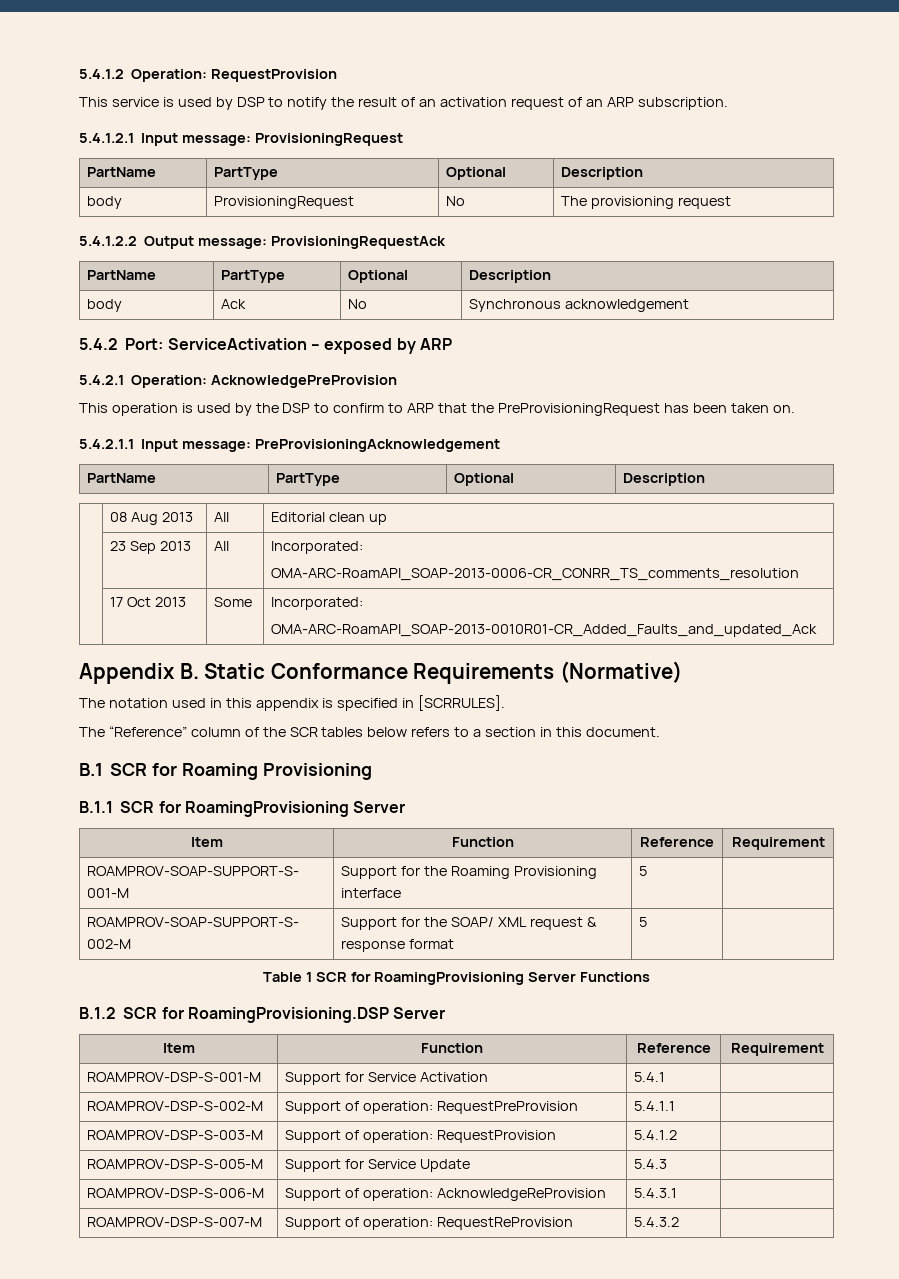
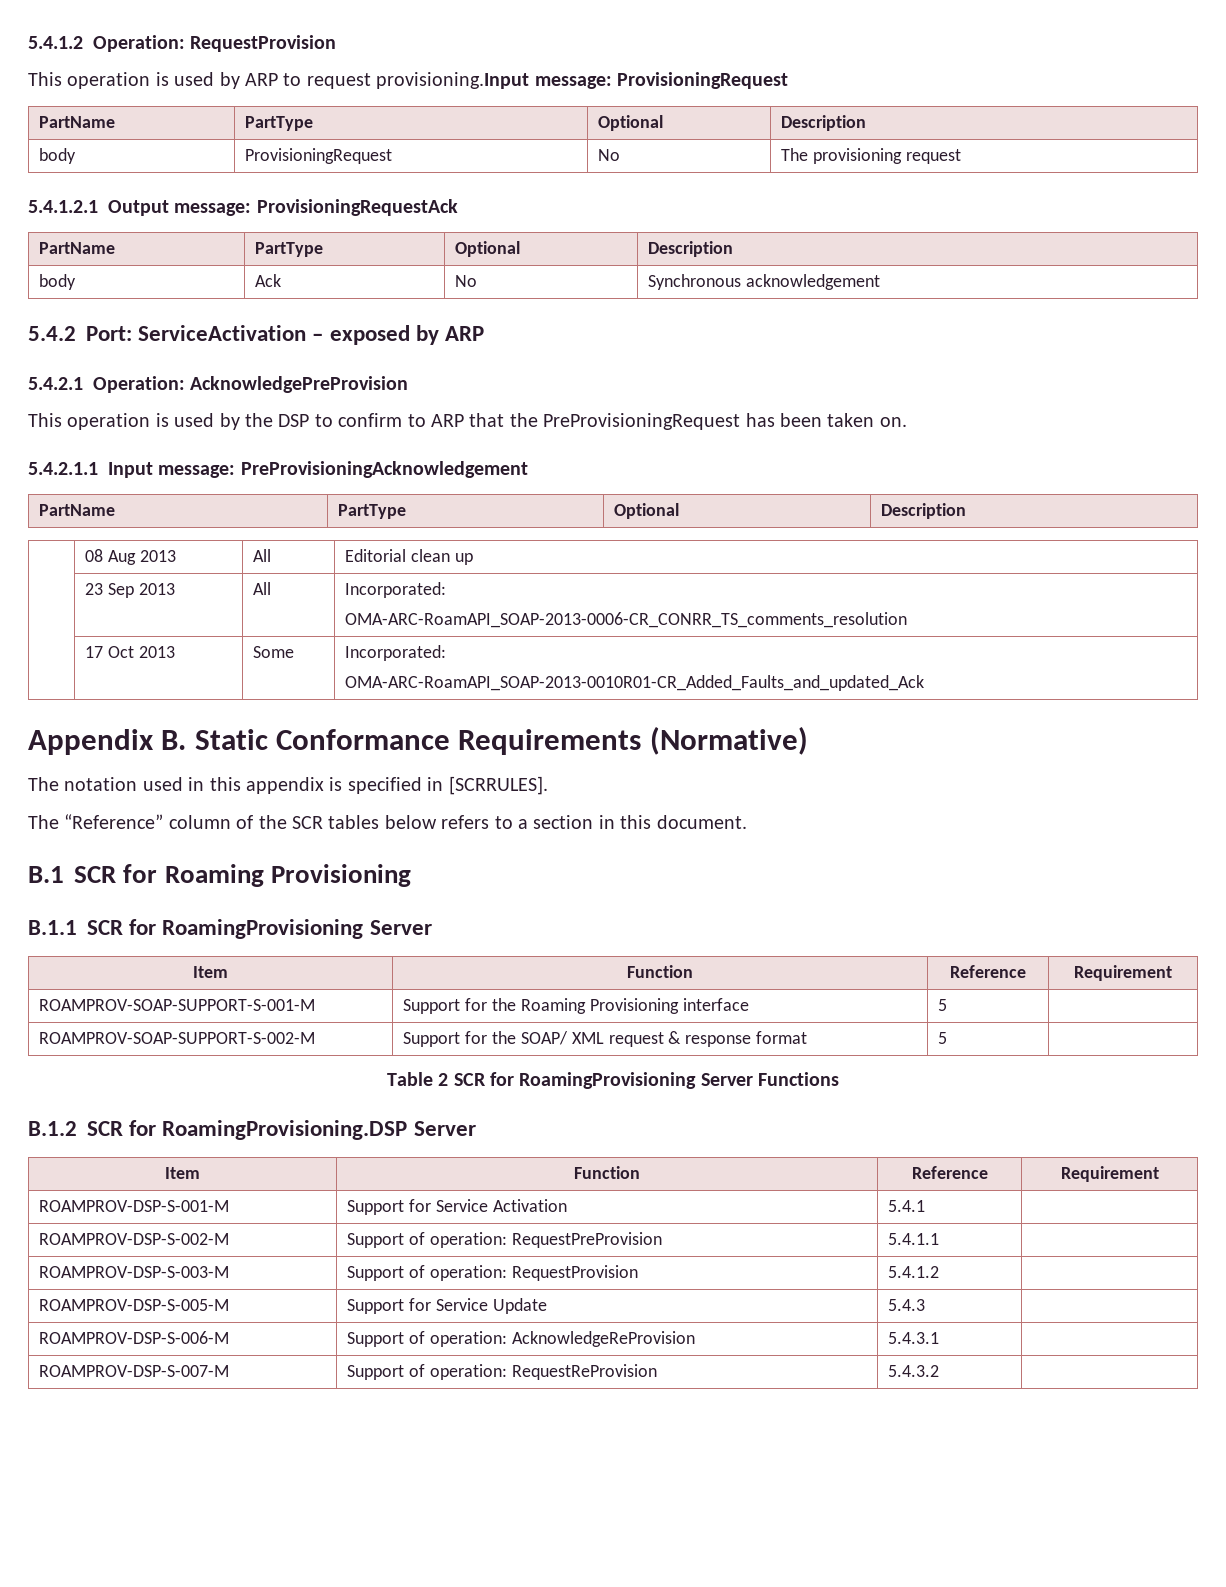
[111,97,728,110] [79,133,179,146] service is used by DSP to notify the result of an activation request of an ARP subscription. // 5.4.1.2.1 Input -> [67,72,530,89] operation is used by ARP to request provisioning.Input
[79,236,137,246] 5.4.1.2.2 -> [28,200,98,213] 5.4.1.2.1
[305,972,312,982] 1 -> [438,1073,449,1086] 2

